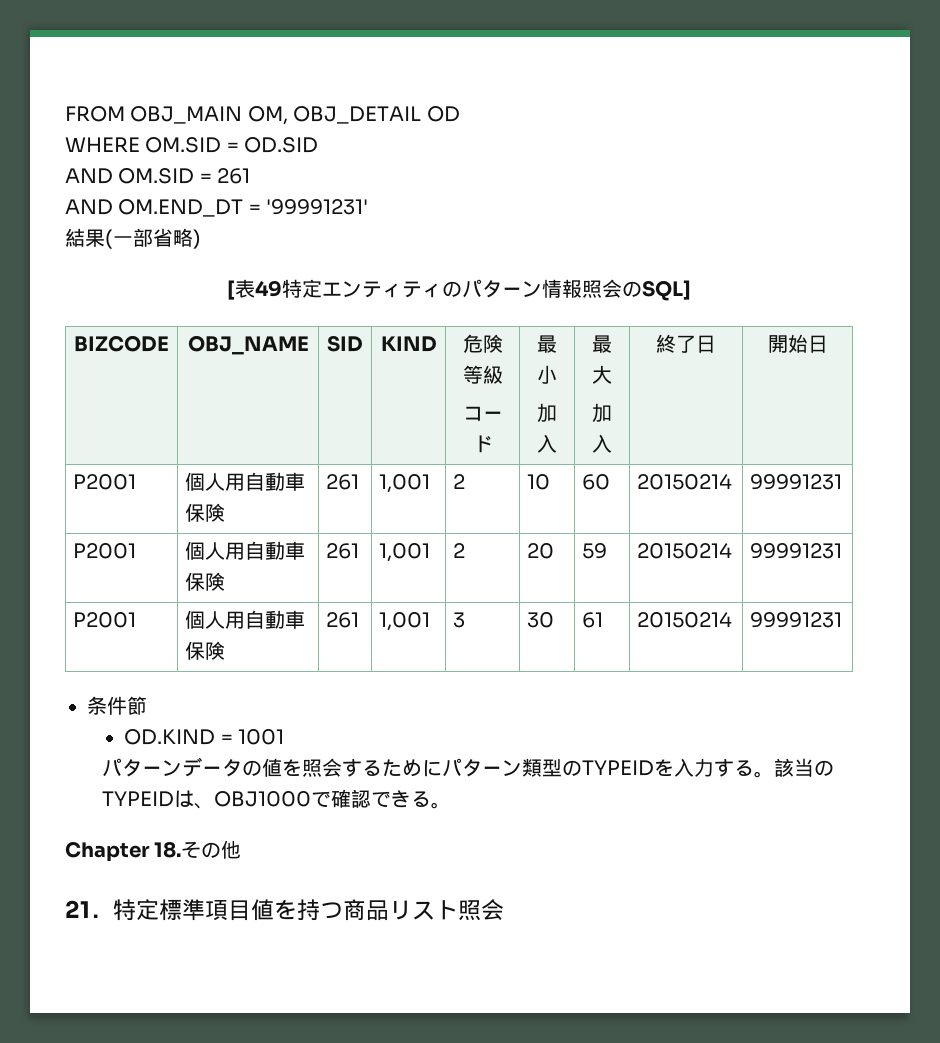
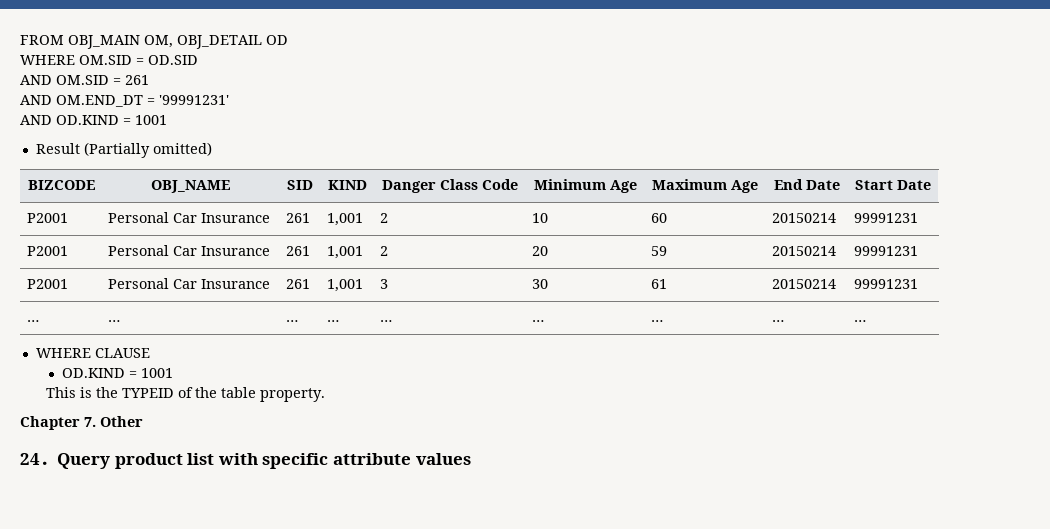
[65,228,201,249] [227,279,691,301] [74,335,169,352] [187,335,309,355] [327,335,363,352] [380,336,437,352] [462,334,503,353] [462,365,503,384] [462,406,503,421] [472,435,493,453] [537,335,557,353] [537,365,557,384] [537,403,557,423] [537,434,557,453] [592,335,613,353] [592,365,613,384] [592,403,613,423] [592,434,613,453] [656,334,717,353] [767,334,828,353] [73,474,137,490] [185,472,306,491] [185,503,226,522] 結果(一部省略) // [表49特定エンティティのパターン情報照会のSQL] // BIZCODE | OBJ_NAME | SID | KIND | 危険等級 // コード | 最小 // 加入 | 最大 // 加入 | 終了日 | 開始日 // P2001 | 個人用自動車保険 -> [20,115,167,125] [35,142,212,158] [27,180,95,190] [151,180,230,193] [287,180,313,190] [327,180,367,190] [381,179,518,193] [533,179,637,193] [652,179,758,193] [773,179,840,190] [855,180,931,190] [26,213,68,223] [107,212,270,223] AND OD.KIND = 1001 // Result (Partially omitted) // BIZCODE | OBJ_NAME | SID | KIND | Danger Class Code | Minimum Age | Maximum Age | End Date | Start Date // P2001 | Personal Car Insurance
[185,541,306,560] [185,572,226,591] 個人用自動車保険 -> [107,245,270,256] Personal Car Insurance
[185,610,306,629] [185,641,226,660] 個人用自動車保険 -> [107,278,270,289] Personal Car Insurance
[87,696,147,715] [124,729,284,745] [102,757,835,778] [102,789,452,809] [65,840,242,862] [65,899,504,921] // 条件節 // OD.KIND = 1001 // パターンデータの値を照会するためにパターン類型のTYPEIDを入力する。該当のTYPEIDは、OBJ1000で確認できる。 // Chapter 18.その他 // 21．特定標準項目値を持つ商品リスト照会 -> [26,320,39,322] [107,320,120,322] [285,320,298,322] [326,320,339,322] [379,320,392,322] [531,320,544,322] [650,320,663,322] [771,320,784,322] [853,320,866,322] [35,348,150,358] [62,368,174,378] [46,387,326,402] [20,416,143,430] [20,453,471,469] // … | … | … | … | … | … | … | … | … // WHERE CLAUSE // OD.KIND = 1001 // This is the TYPEID of the table property. // Chapter 7. Other // 24．Query product list with specific attribute values

